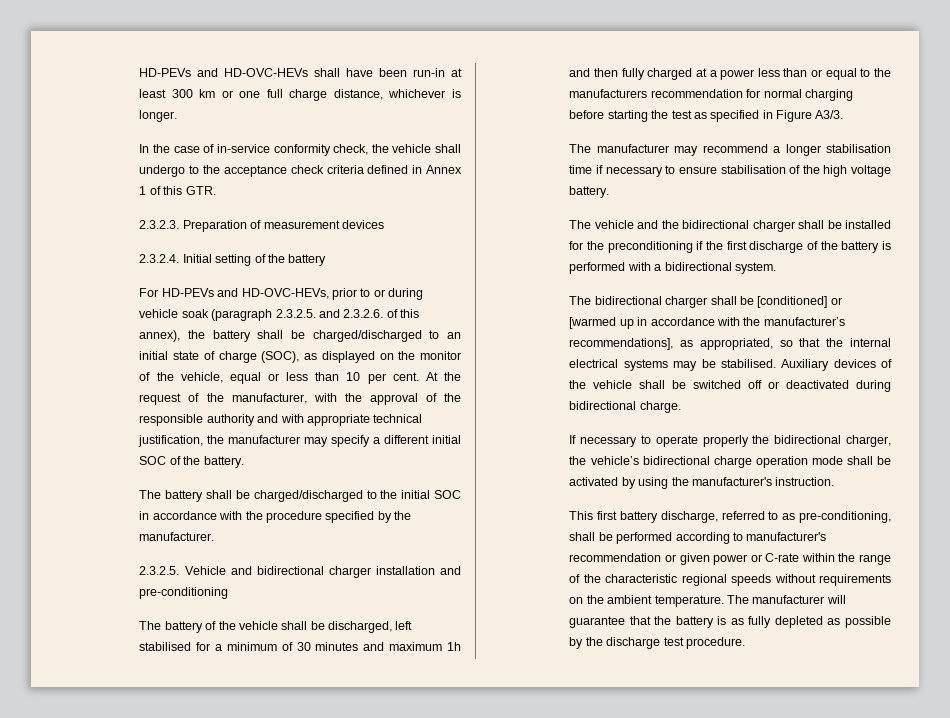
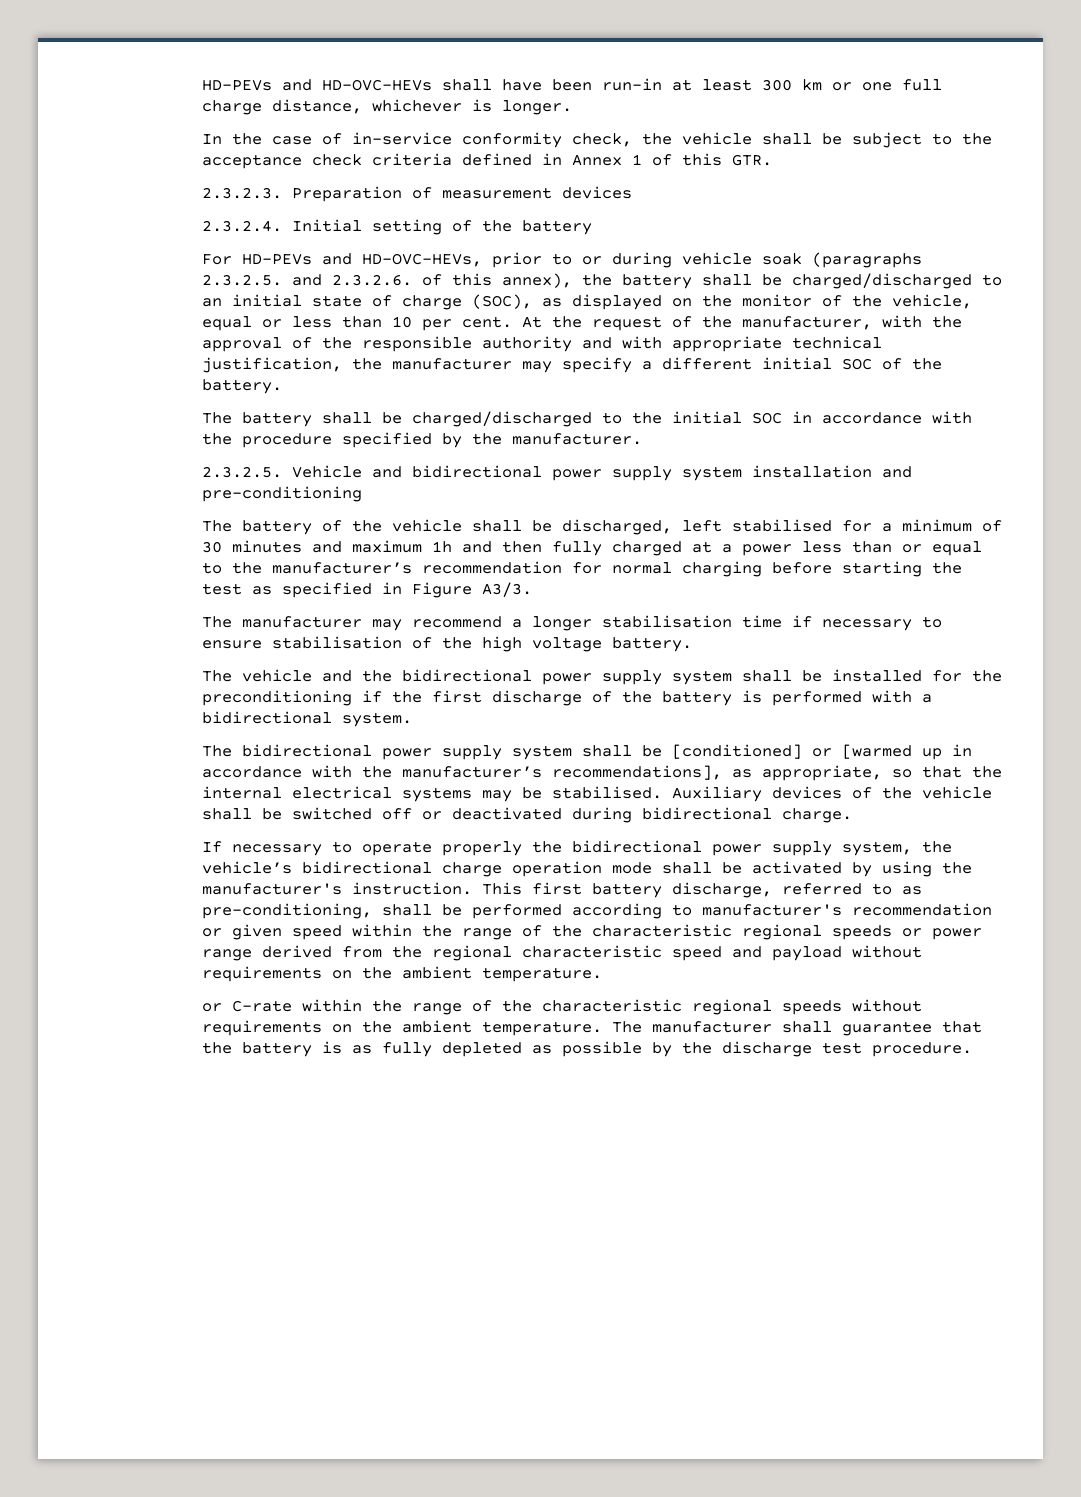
[139,165,186,177] undergo -> [821,132,922,148] be subject
[211,309,273,321] (paragraph -> [811,252,922,268] (paragraphs
[328,566,371,578] charger -> [551,466,742,481] power supply system
[569,89,648,98] manufacturers -> [271,562,412,574] manufacturer’s
[752,220,795,232] charger -> [541,670,732,685] power supply system
[665,296,708,308] charger -> [381,745,572,760] power supply system
[699,338,773,350] appropriated, -> [761,765,882,781] appropriate,
[846,435,891,447] charger, -> [711,841,912,856] power supply system,
(835, 481) // -> (472, 888) none
[713,554,748,565] power -> [291,924,982,940] [201,945,922,961] [201,966,602,982] speed within the range of the characteristic regional speeds or power range derived from the regional characteristic speed and payload without requirements on the ambient temperature. //
[826,595,846,604] will -> [781,1021,832,1033] shall

